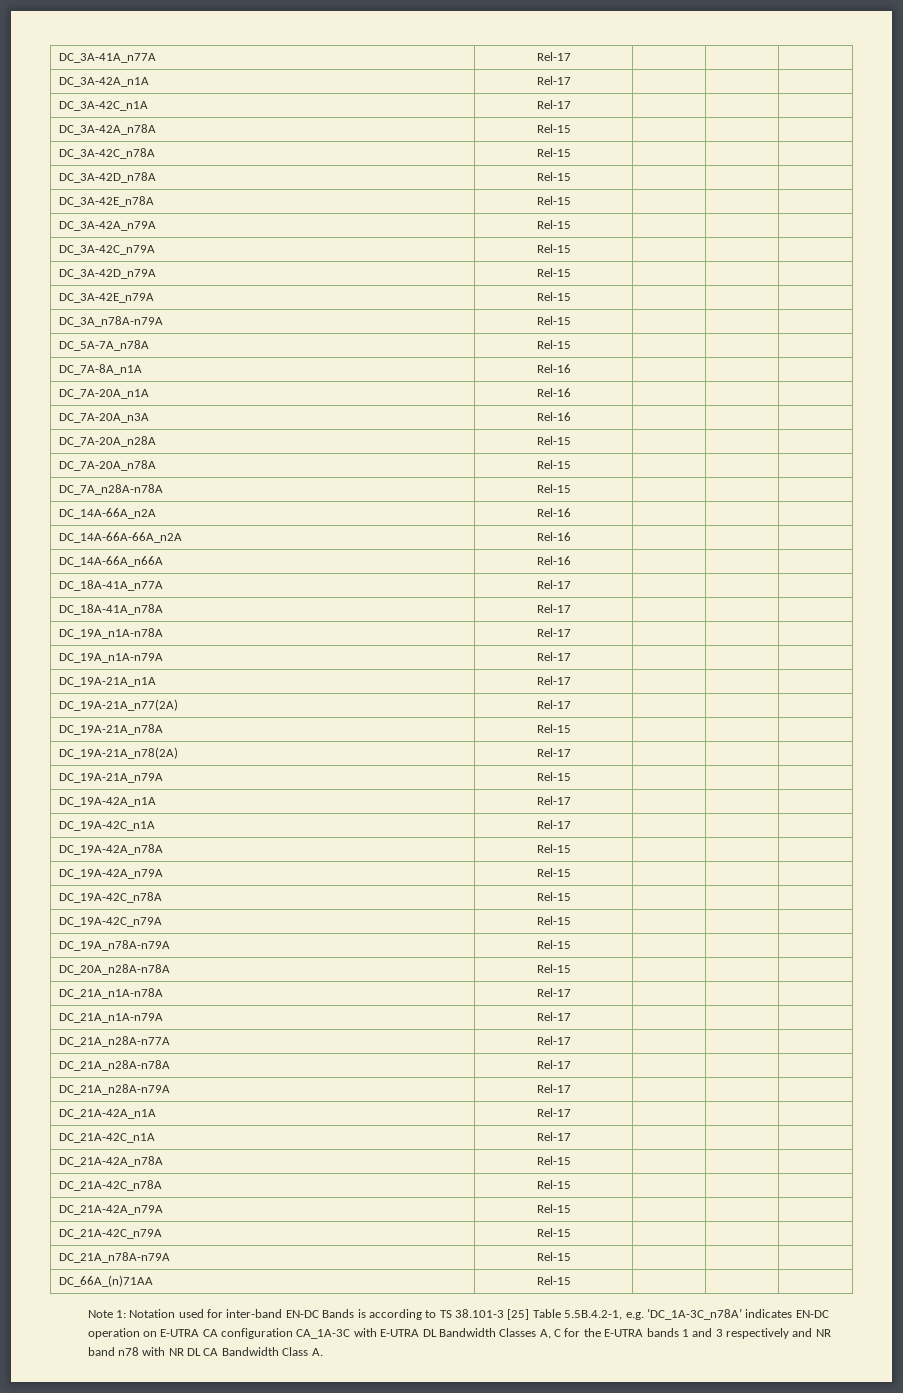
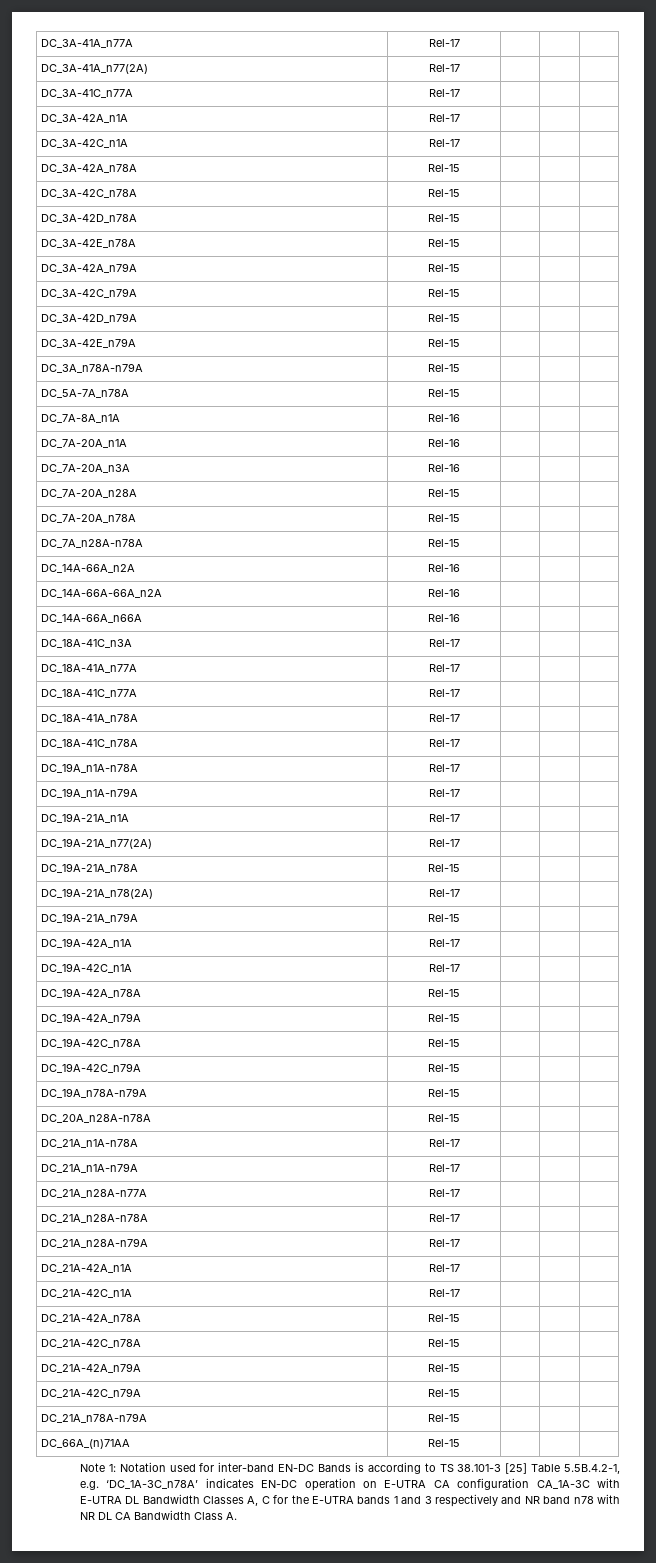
(571, 56) none -> [40,64,148,74] [428,64,460,72] [40,89,133,98] [428,89,460,97] // DC_3A-41A_n77(2A) | Rel-17 | | | // DC_3A-41C_n77A | Rel-17 | | |
(571, 560) none -> [40,639,132,648] [428,639,460,647] // DC_18A-41C_n3A | Rel-17 | | |
(571, 584) none -> [40,689,137,698] [428,689,460,697] // DC_18A-41C_n77A | Rel-17 | | |
(571, 608) none -> [40,739,138,748] [428,739,460,747] // DC_18A-41C_n78A | Rel-17 | | |

